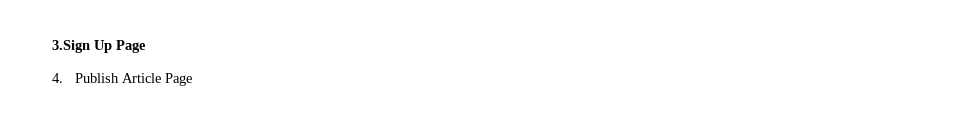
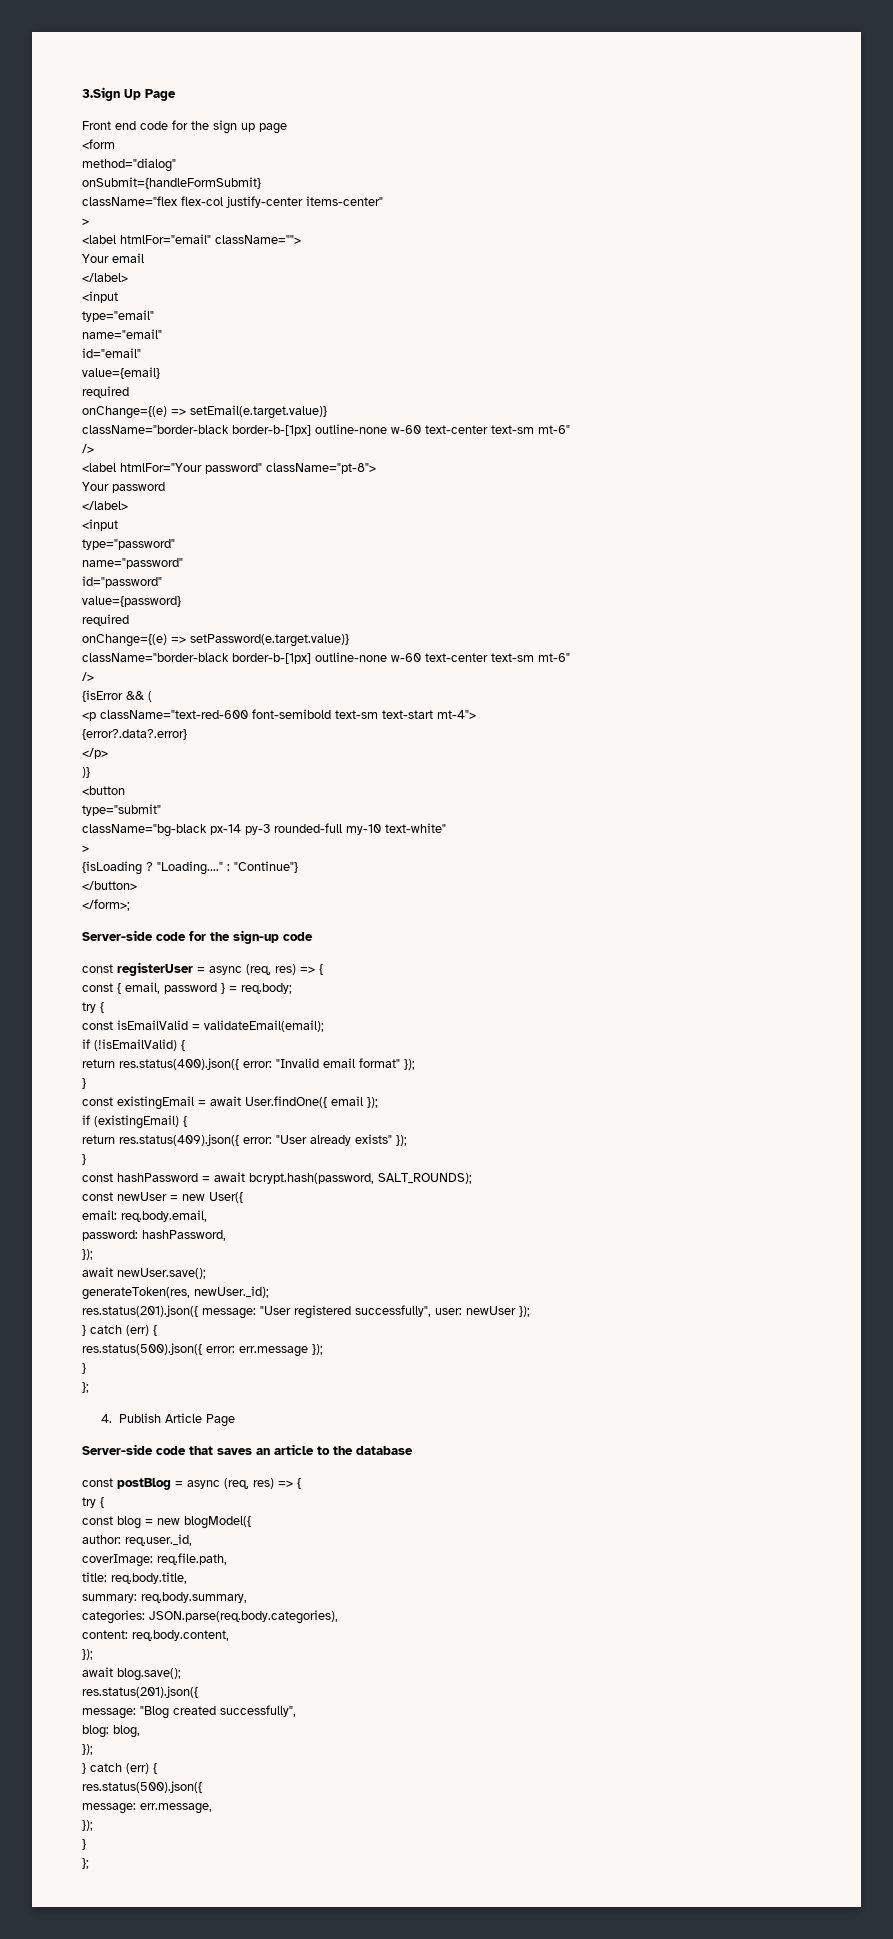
[52,73,192,86] 4. Publish Article Page -> [82,120,287,134] [82,139,115,149] [82,158,176,172] [82,177,261,189] [82,196,383,208] [82,218,89,225] [82,234,301,244] [82,253,144,263] [82,273,128,282] [82,291,118,303] [82,310,154,322] [82,329,162,339] [82,348,141,358] [82,367,160,379] [82,386,129,398] [82,405,327,419] [82,424,570,436] [82,444,94,453] [82,463,376,474] [82,482,165,493] [82,501,128,510] [82,519,118,531] [82,539,175,550] [82,558,183,569] [82,576,162,588] [82,596,181,607] [82,614,129,626] [82,634,349,647] [82,652,570,664] [82,672,94,681] [82,690,152,702] [82,709,476,721] [82,729,187,740] [82,748,108,759] [82,767,90,778] [82,786,125,795] [82,804,161,816] [82,823,446,837] [82,845,89,852] [82,861,298,875] [82,881,137,890] [82,899,130,911] [82,930,313,944] [82,962,323,976] [82,982,292,994] [82,1002,104,1013] [82,1020,324,1032] [82,1039,185,1051] [82,1058,415,1070] [82,1078,86,1089] [82,1096,378,1110] [82,1115,187,1129] [82,1134,407,1146] [82,1154,86,1165] [82,1172,472,1184] [82,1192,243,1203] [82,1210,207,1222] [82,1230,226,1241] [82,1249,93,1260] [82,1267,206,1279] [82,1286,269,1300] [82,1305,530,1319] [82,1325,157,1336] [82,1343,323,1357] [82,1363,86,1374] [82,1382,89,1393] [100,1413,236,1427] [82,1444,413,1455] [82,1478,301,1490] [82,1497,104,1508] [82,1516,251,1529] [82,1534,192,1546] [82,1553,227,1567] [82,1572,187,1584] [82,1592,247,1603] [82,1610,338,1624] [82,1630,229,1641] [82,1649,93,1660] [82,1667,181,1681] [82,1686,198,1698] [82,1705,296,1719] [82,1725,140,1738] [82,1744,93,1755] [82,1763,157,1774] [82,1781,202,1793] [82,1803,212,1814] [82,1820,93,1831] [82,1839,86,1850] [82,1858,89,1869] Front end code for the sign up page // <form // method="dialog" // onSubmit={handleFormSubmit} // className="flex flex-col justify-center items-center" // > // <label htmlFor="email" className=""> // Your email // </label> // <input // type="email" // name="email" // id="email" // value={email} // required // onChange={(e) => setEmail(e.target.value)} // className="border-black border-b-[1px] outline-none w-60 text-center text-sm mt-6" // /> // <label htmlFor="Your password" className="pt-8"> // Your password // </label> // <input // type="password" // name="password" // id="password" // value={password} // required // onChange={(e) => setPassword(e.target.value)} // className="border-black border-b-[1px] outline-none w-60 text-center text-sm mt-6" // /> // {isError && ( // <p className="text-red-600 font-semibold text-sm text-start mt-4"> // {error?.data?.error} // </p> // )} // <button // type="submit" // className="bg-black px-14 py-3 rounded-full my-10 text-white" // > // {isLoading ? "Loading...." : "Continue"} // </button> // </form>; // Server-side code for the sign-up code // const registerUser = async (req, res) => { // const { email, password } = req.body; // try { // const isEmailValid = validateEmail(email); // if (!isEmailValid) { // return res.status(400).json({ error: "Invalid email format" }); // } // const existingEmail = await User.findOne({ email }); // if (existingEmail) { // return res.status(409).json({ error: "User already exists" }); // } // const hashPassword = await bcrypt.hash(password, SALT_ROUNDS); // const newUser = new User({ // email: req.body.email, // password: hashPassword, // }); // await newUser.save(); // generateToken(res, newUser._id); // res.status(201).json({ message: "User registered successfully", user: newUser }); // } catch (err) { // res.status(500).json({ error: err.message }); // } // }; // 4. Publish Article Page // Server-side code that saves an article to the database // const postBlog = async (req, res) => { // try { // const blog = new blogModel({ // author: req.user._id, // coverImage: req.file.path, // title: req.body.title, // summary: req.body.summary, // categories: JSON.parse(req.body.categories), // content: req.body.content, // }); // await blog.save(); // res.status(201).json({ // message: "Blog created successfully", // blog: blog, // }); // } catch (err) { // res.status(500).json({ // message: err.message, // }); // } // };

